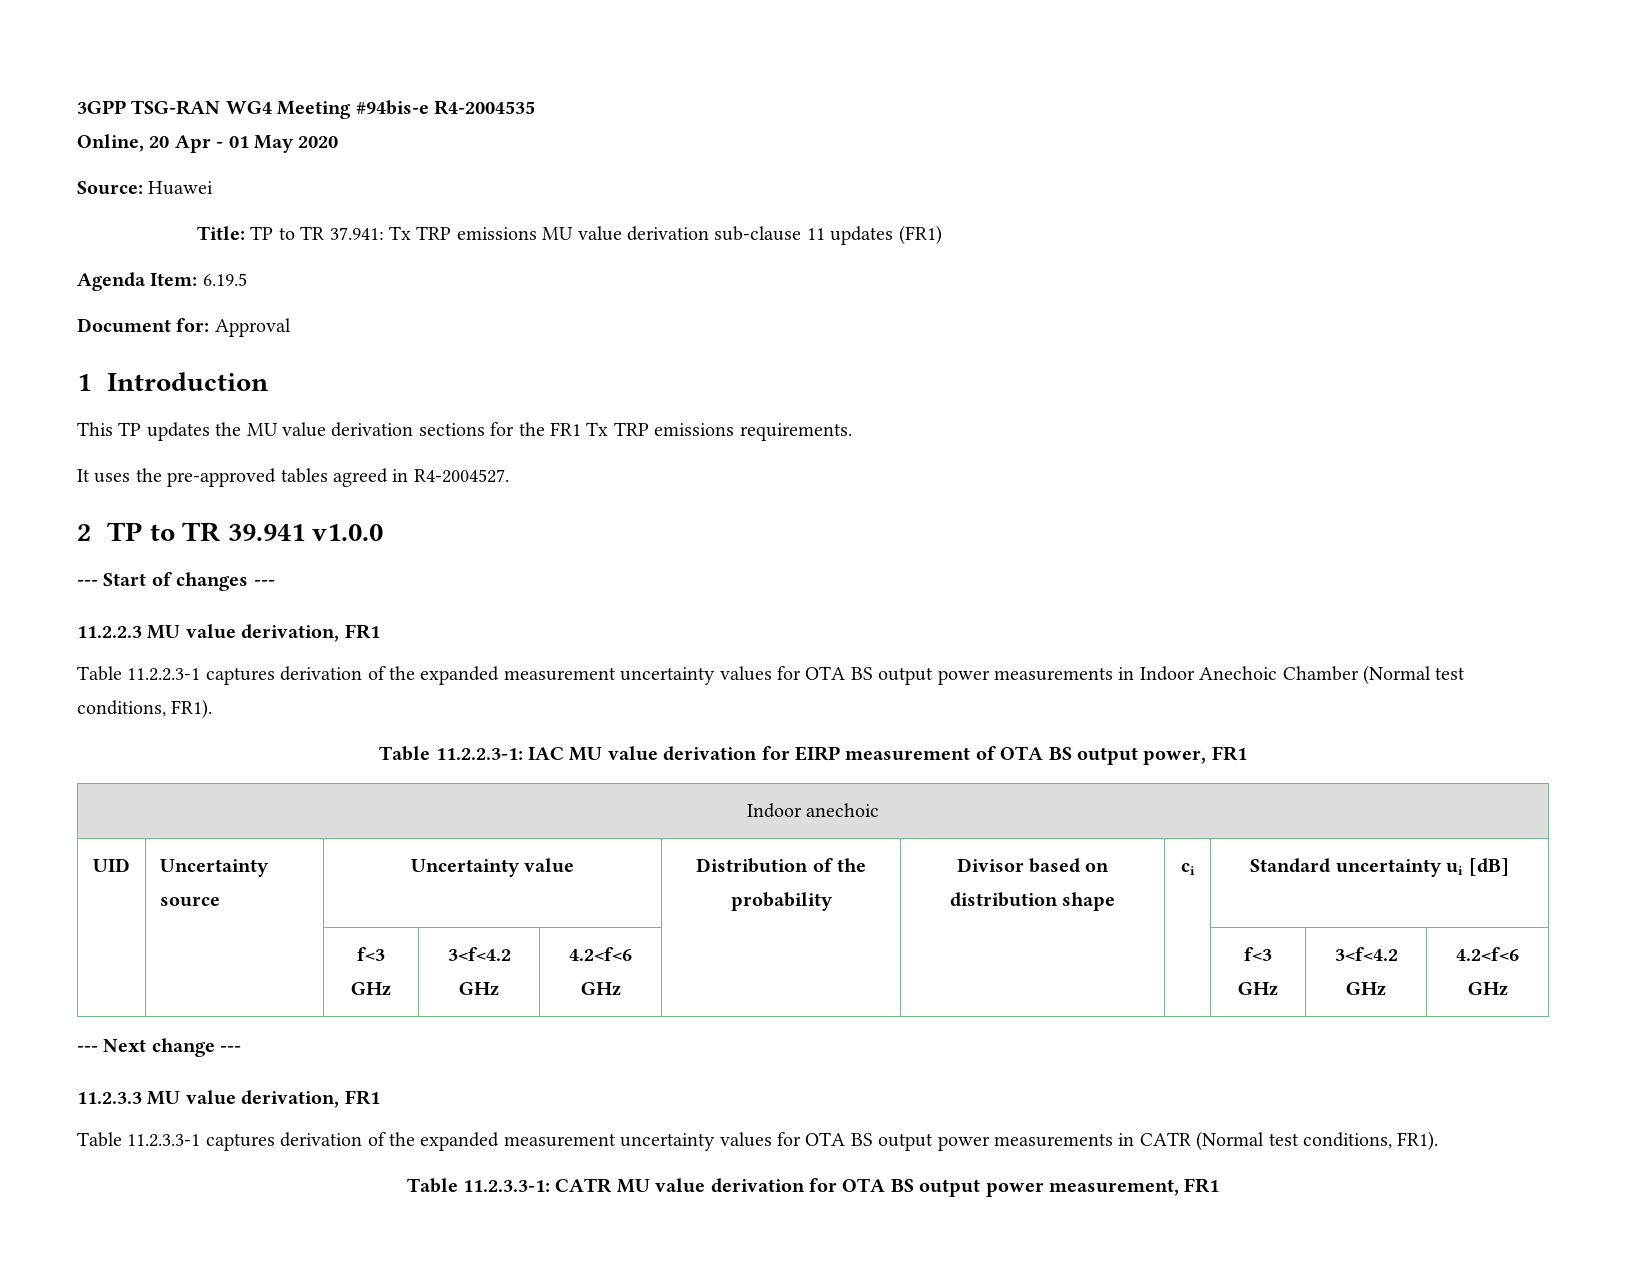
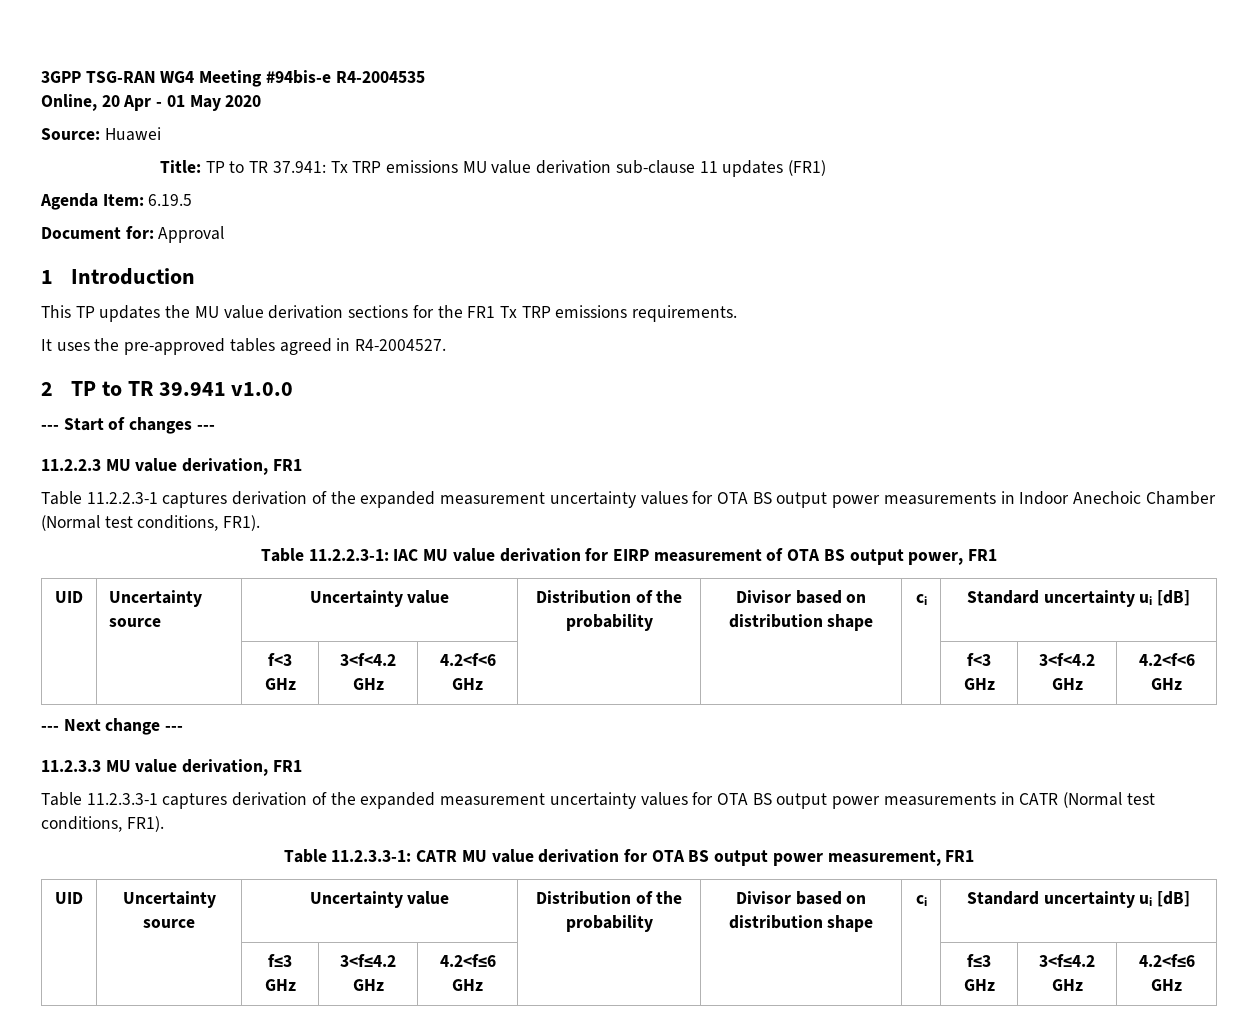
[746,803,880,818] // Indoor anechoic -> (998, 555) none
(1220, 1185) none -> [55,892,83,904] [122,891,216,908] [143,919,195,928] [309,891,450,908] [535,891,683,905] [565,915,653,932] [735,891,867,905] [728,915,874,932] [915,895,927,906] [966,891,1191,908] [268,954,292,967] [264,979,296,991] [340,954,396,967] [352,979,384,991] [439,954,496,967] [452,979,483,991] [967,954,991,967] [963,979,995,991] [1039,954,1095,967] [1051,979,1083,991] [1138,954,1195,967] [1151,979,1182,991] // UID | Uncertainty source | Uncertainty value | Distribution of the probability | Divisor based on distribution shape | ci | Standard uncertainty ui [dB] // | | f≤3 GHz | 3<f≤4.2 GHz | 4.2<f≤6 GHz | | | | f≤3 GHz | 3<f≤4.2 GHz | 4.2<f≤6 GHz

